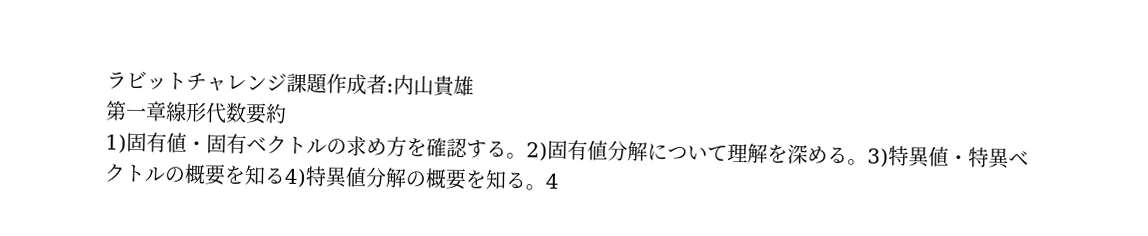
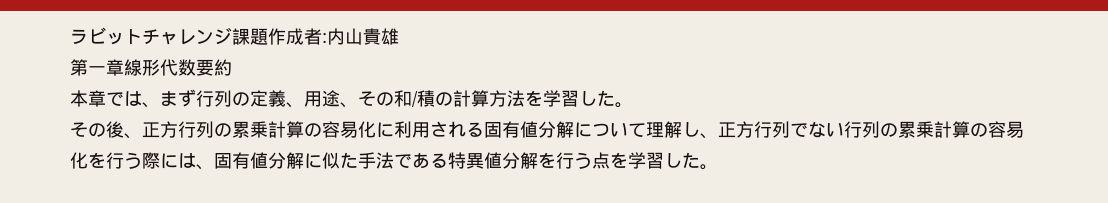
[105,132,548,161] 1)固有値・固有ベクトルの求め方を確認する。2) -> [70,89,633,108] [70,121,484,139] 本章では、まず行列の定義、用途、その和/積の計算方法を学習した。 // その後、正方行列の累乗計算の容易化に利用される
[767,143,1029,169] [104,163,559,191] を深める。3)特異値・特異ベクトルの概要を知る4)特異値分解の概要を知る。4 -> [682,121,1024,139] [70,152,718,170] し、正方行列でない行列の累乗計算の容易化を行う際には、固有値分解に似た手法である特異値分解を行う点を学習した。

